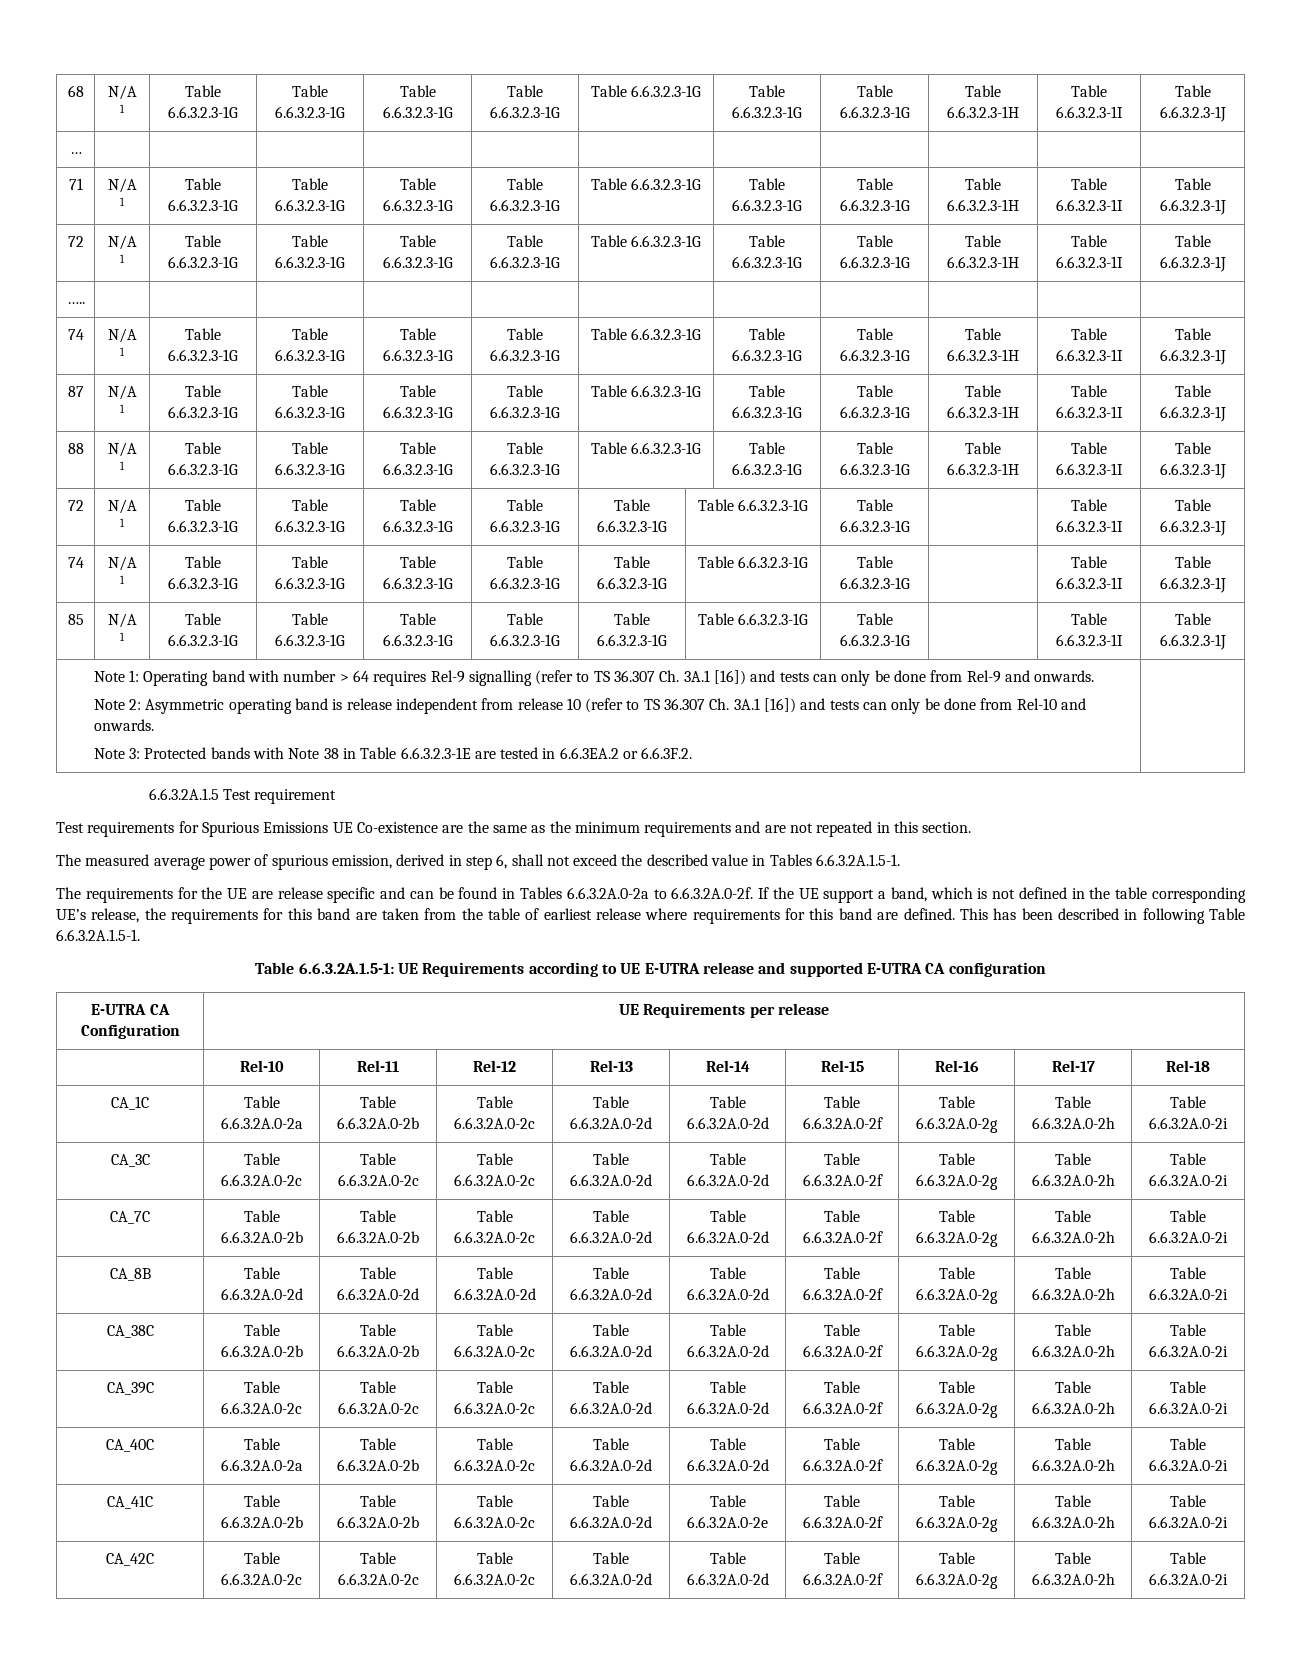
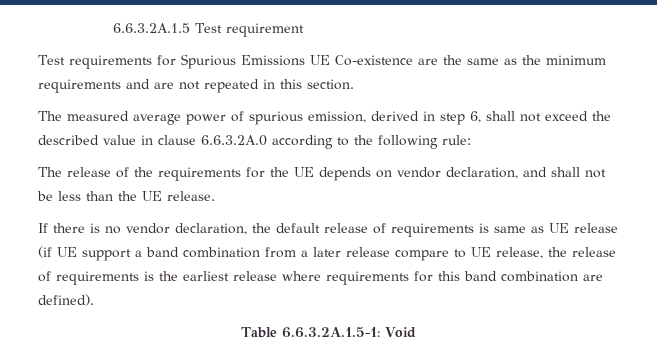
[67,85,84,97] [107,85,137,100] [120,104,125,113] [185,85,221,97] [168,106,238,118] [292,85,328,97] [275,106,345,118] [399,85,436,97] [382,106,453,118] [507,85,543,97] [490,106,560,118] [590,85,702,97] [749,85,785,97] [732,106,802,118] [856,85,893,97] [839,106,910,118] [965,85,1001,97] [947,106,1019,118] [1071,85,1107,97] [1056,106,1123,118] [1174,85,1211,97] [1159,106,1226,122] [69,152,82,154] [68,178,83,190] [107,178,137,193] [120,197,125,206] [185,178,221,190] [168,199,238,211] [292,178,328,190] [275,199,345,211] [399,178,436,190] [382,199,453,211] [507,178,543,190] [490,199,560,211] [590,178,702,190] [749,178,785,190] [732,199,802,211] [856,178,893,190] [839,199,910,211] [965,178,1001,190] [947,199,1019,211] [1071,178,1107,190] [1056,199,1123,211] [1174,178,1211,190] [1159,199,1226,215] [67,236,84,247] [107,235,137,250] [120,254,125,263] [185,235,221,247] [168,256,238,268] [292,235,328,247] [275,256,345,268] [399,235,436,247] [382,256,453,268] [507,235,543,247] [490,256,560,268] [590,235,702,247] [749,235,785,247] [732,256,802,268] [856,235,893,247] [839,256,910,268] [965,235,1001,247] [947,256,1019,268] [1071,235,1107,247] [1056,256,1123,268] [1174,235,1211,247] [1159,256,1226,272] [66,302,85,304] [67,329,84,340] [107,328,137,343] [120,347,125,356] [185,328,221,340] [168,349,238,361] [292,328,328,340] [275,349,345,361] [399,328,436,340] [382,349,453,361] [507,328,543,340] [490,349,560,361] [590,328,702,340] [749,328,785,340] [732,349,802,361] [856,328,893,340] [839,349,910,361] [965,328,1001,340] [947,349,1019,361] [1071,328,1107,340] [1056,349,1123,361] [1174,328,1211,340] [1159,349,1226,365] [67,386,84,397] [107,385,137,400] [120,404,125,413] [185,385,221,397] [168,406,238,418] [292,385,328,397] [275,406,345,418] [399,385,436,397] [382,406,453,418] [507,385,543,397] [490,406,560,418] [590,385,702,397] [749,385,785,397] [732,406,802,418] [856,385,893,397] [839,406,910,418] [965,385,1001,397] [947,406,1019,418] [1071,385,1107,397] [1056,406,1123,418] [1174,385,1211,397] [1159,406,1226,422] [67,443,84,454] [107,442,137,457] [120,461,125,470] [185,442,221,454] [168,463,238,475] [292,442,328,454] [275,463,345,475] [399,442,436,454] [382,463,453,475] [507,442,543,454] [490,463,560,475] [590,442,702,454] [749,442,785,454] [732,463,802,475] [856,442,893,454] [839,463,910,475] [965,442,1001,454] [947,463,1019,475] [1071,442,1107,454] [1056,463,1123,475] [1174,442,1211,454] [1159,463,1226,479] [67,500,84,511] [107,499,137,514] [120,518,125,527] [185,499,221,511] [168,520,238,532] [292,499,328,511] [275,520,345,532] [399,499,436,511] [382,520,453,532] [507,499,543,511] [490,520,560,532] [614,499,650,511] [597,520,667,532] [697,499,809,511] [856,499,893,511] [839,520,910,532] [1071,499,1107,511] [1056,520,1123,532] [1174,499,1211,511] [1159,520,1226,536] [67,557,84,568] [107,556,137,571] [120,575,125,584] [185,556,221,568] [168,577,238,589] [292,556,328,568] [275,577,345,589] [399,556,436,568] [382,577,453,589] [507,556,543,568] [490,577,560,589] [614,556,650,568] [597,577,667,589] [697,556,809,568] [856,556,893,568] [839,577,910,589] [1071,556,1107,568] [1056,577,1123,589] [1174,556,1211,568] [1159,577,1226,593] [67,614,84,625] [107,613,137,628] [120,632,125,641] [185,613,221,625] [168,634,238,646] [292,613,328,625] [275,634,345,646] [399,613,436,625] [382,634,453,646] [507,613,543,625] [490,634,560,646] [614,613,650,625] [597,634,667,646] [697,613,809,625] [856,613,893,625] [839,634,910,646] [1071,613,1107,625] [1056,634,1123,646] [1174,613,1211,625] [1159,634,1226,650] [93,670,1095,686] [93,698,1086,714] [93,719,154,731] [93,747,693,759] 68 | N/A 1 | Table 6.6.3.2.3-1G | Table 6.6.3.2.3-1G | Table 6.6.3.2.3-1G | Table 6.6.3.2.3-1G | Table 6.6.3.2.3-1G | Table 6.6.3.2.3-1G | Table 6.6.3.2.3-1G | Table 6.6.3.2.3-1H | Table 6.6.3.2.3-1I | Table 6.6.3.2.3-1J // … | | | | | | | | | | | // 71 | N/A 1 | Table 6.6.3.2.3-1G | Table 6.6.3.2.3-1G | Table 6.6.3.2.3-1G | Table 6.6.3.2.3-1G | Table 6.6.3.2.3-1G | Table 6.6.3.2.3-1G | Table 6.6.3.2.3-1G | Table 6.6.3.2.3-1H | Table 6.6.3.2.3-1I | Table 6.6.3.2.3-1J // 72 | N/A 1 | Table 6.6.3.2.3-1G | Table 6.6.3.2.3-1G | Table 6.6.3.2.3-1G | Table 6.6.3.2.3-1G | Table 6.6.3.2.3-1G | Table 6.6.3.2.3-1G | Table 6.6.3.2.3-1G | Table 6.6.3.2.3-1H | Table 6.6.3.2.3-1I | Table 6.6.3.2.3-1J // ….. | | | | | | | | | | | // 74 | N/A 1 | Table 6.6.3.2.3-1G | Table 6.6.3.2.3-1G | Table 6.6.3.2.3-1G | Table 6.6.3.2.3-1G | Table 6.6.3.2.3-1G | Table 6.6.3.2.3-1G | Table 6.6.3.2.3-1G | Table 6.6.3.2.3-1H | Table 6.6.3.2.3-1I | Table 6.6.3.2.3-1J // 87 | N/A 1 | Table 6.6.3.2.3-1G | Table 6.6.3.2.3-1G | Table 6.6.3.2.3-1G | Table 6.6.3.2.3-1G | Table 6.6.3.2.3-1G | Table 6.6.3.2.3-1G | Table 6.6.3.2.3-1G | Table 6.6.3.2.3-1H | Table 6.6.3.2.3-1I | Table 6.6.3.2.3-1J // 88 | N/A 1 | Table 6.6.3.2.3-1G | Table 6.6.3.2.3-1G | Table 6.6.3.2.3-1G | Table 6.6.3.2.3-1G | Table 6.6.3.2.3-1G | Table 6.6.3.2.3-1G | Table 6.6.3.2.3-1G | Table 6.6.3.2.3-1H | Table 6.6.3.2.3-1I | Table 6.6.3.2.3-1J // 72 | N/A 1 | Table 6.6.3.2.3-1G | Table 6.6.3.2.3-1G | Table 6.6.3.2.3-1G | Table 6.6.3.2.3-1G | Table 6.6.3.2.3-1G | Table 6.6.3.2.3-1G | Table 6.6.3.2.3-1G | | Table 6.6.3.2.3-1I | Table 6.6.3.2.3-1J // 74 | N/A 1 | Table 6.6.3.2.3-1G | Table 6.6.3.2.3-1G | Table 6.6.3.2.3-1G | Table 6.6.3.2.3-1G | Table 6.6.3.2.3-1G | Table 6.6.3.2.3-1G | Table 6.6.3.2.3-1G | | Table 6.6.3.2.3-1I | Table 6.6.3.2.3-1J // 85 | N/A 1 | Table 6.6.3.2.3-1G | Table 6.6.3.2.3-1G | Table 6.6.3.2.3-1G | Table 6.6.3.2.3-1G | Table 6.6.3.2.3-1G | Table 6.6.3.2.3-1G | Table 6.6.3.2.3-1G | | Table 6.6.3.2.3-1I | Table 6.6.3.2.3-1J // Note 1: Operating band with number > 64 requires Rel-9 signalling (refer to TS 36.307 Ch. 3A.1 [16]) and tests can only be done from Rel-9 and onwards. // Note 2: Asymmetric operating band is release independent from release 10 (refer to TS 36.307 Ch. 3A.1 [16]) and tests can only be done from Rel-10 and onwards. // Note 3: Protected bands with Note 38 in Table 6.6.3.2.3-1E are tested in 6.6.3EA.2 or 6.6.3F.2. | // -> (113, 28) none
[769,854,901,866] [56,887,1246,903] [56,908,540,924] Tables 6.6.3.2A.1.5-1. // The requirements for the UE are release specific and can be found in Tables 6.6.3.2A.0-2a to 6.6.3.2A.0-2f. If the UE support a band, which is not defined in the table corresponding UE’s release, the requirements for this band are taken from the table of -> [158,135,471,149] [38,167,606,181] [37,191,215,201] [38,223,618,237] [38,246,616,261] [38,271,178,285] clause 6.6.3.2A.0 according to the following rule: // The release of the requirements for the UE depends on vendor declaration, and shall not be less than the UE release. // If there is no vendor declaration, the default release of requirements is same as UE release (if UE support a band combination from a later release compare to UE release, the release of requirements is the
[877,908,1246,924] [56,929,140,941] [255,962,1046,977] [91,1004,170,1015] [80,1024,180,1039] [619,1003,829,1018] [239,1060,284,1072] [357,1060,399,1072] [473,1060,516,1072] [589,1060,633,1072] [705,1060,750,1072] [820,1060,864,1072] [934,1060,979,1072] [1051,1060,1095,1072] [1166,1060,1210,1072] [111,1096,149,1110] [243,1096,280,1108] [220,1117,303,1129] [360,1096,396,1108] [337,1117,419,1129] [476,1096,513,1108] [454,1117,535,1129] [593,1096,629,1108] [570,1117,652,1129] [709,1096,746,1108] [686,1117,769,1129] [824,1096,860,1108] [802,1117,883,1129] [938,1096,975,1108] [916,1117,998,1133] [1055,1096,1091,1108] [1031,1117,1115,1129] [1170,1096,1206,1108] [1149,1117,1228,1129] [110,1154,150,1167] [243,1153,280,1165] [221,1174,302,1186] [360,1153,396,1165] [337,1174,419,1186] [476,1153,513,1165] [454,1174,535,1186] [593,1153,629,1165] [570,1174,652,1186] [709,1153,746,1165] [686,1174,769,1186] [824,1153,860,1165] [802,1174,883,1186] [938,1153,975,1165] [916,1174,998,1190] [1055,1153,1091,1165] [1031,1174,1115,1186] [1170,1153,1206,1165] [1149,1174,1228,1186] [110,1211,150,1224] [243,1210,280,1222] [220,1231,303,1243] [360,1210,396,1222] [337,1231,419,1243] [476,1210,513,1222] [454,1231,535,1243] [593,1210,629,1222] [570,1231,652,1243] [709,1210,746,1222] [686,1231,769,1243] [824,1210,860,1222] [802,1231,883,1243] [938,1210,975,1222] [916,1231,998,1247] [1055,1210,1091,1222] [1031,1231,1115,1243] [1170,1210,1206,1222] [1149,1231,1228,1243] [109,1268,151,1281] [243,1267,280,1279] [220,1288,303,1300] [360,1267,396,1279] [337,1288,419,1300] [476,1267,513,1279] [453,1288,536,1300] [593,1267,629,1279] [570,1288,652,1300] [709,1267,746,1279] [686,1288,769,1300] [824,1267,860,1279] [802,1288,883,1300] [938,1267,975,1279] [916,1288,998,1304] [1055,1267,1091,1279] [1031,1288,1115,1300] [1170,1267,1206,1279] [1149,1288,1228,1300] [106,1325,154,1338] [243,1324,280,1336] [220,1345,303,1357] [360,1324,396,1336] [337,1345,419,1357] [476,1324,513,1336] [454,1345,535,1357] [593,1324,629,1336] [570,1345,652,1357] [709,1324,746,1336] [686,1345,769,1357] [824,1324,860,1336] [802,1345,883,1357] [938,1324,975,1336] [916,1345,998,1361] [1055,1324,1091,1336] [1031,1345,1115,1357] [1170,1324,1206,1336] [1149,1345,1228,1357] [106,1382,154,1395] [243,1381,280,1393] [221,1402,302,1414] [360,1381,396,1393] [337,1402,419,1414] [476,1381,513,1393] [454,1402,535,1414] [593,1381,629,1393] [570,1402,652,1414] [709,1381,746,1393] [686,1402,769,1414] [824,1381,860,1393] [802,1402,883,1414] [938,1381,975,1393] [916,1402,998,1418] [1055,1381,1091,1393] [1031,1402,1115,1414] [1170,1381,1206,1393] [1149,1402,1228,1414] [106,1439,154,1452] [243,1438,280,1450] [220,1459,303,1471] [360,1438,396,1450] [337,1459,419,1471] [476,1438,513,1450] [454,1459,535,1471] [593,1438,629,1450] [570,1459,652,1471] [709,1438,746,1450] [686,1459,769,1471] [824,1438,860,1450] [802,1459,883,1471] [938,1438,975,1450] [916,1459,998,1475] [1055,1438,1091,1450] [1031,1459,1115,1471] [1170,1438,1206,1450] [1149,1459,1228,1471] [107,1495,153,1509] [243,1495,280,1507] [220,1516,303,1528] [360,1495,396,1507] [337,1516,419,1528] [476,1495,513,1507] [454,1516,535,1528] [593,1495,629,1507] [570,1516,652,1528] [709,1495,746,1507] [687,1516,768,1528] [824,1495,860,1507] [802,1516,883,1528] [938,1495,975,1507] [916,1516,998,1532] [1055,1495,1091,1507] [1031,1516,1115,1528] [1170,1495,1206,1507] [1149,1516,1228,1528] [106,1553,154,1566] [243,1552,280,1564] [221,1573,302,1585] [360,1552,396,1564] [337,1573,419,1585] [476,1552,513,1564] [454,1573,535,1585] [593,1552,629,1564] [570,1573,652,1585] [709,1552,746,1564] [686,1573,769,1585] [824,1552,860,1564] [802,1573,883,1585] [938,1552,975,1564] [916,1573,998,1589] [1055,1552,1091,1564] [1031,1573,1115,1585] [1170,1552,1206,1564] [1149,1573,1228,1585] are defined. This has been described in following Table 6.6.3.2A.1.5-1. // Table 6.6.3.2A.1.5-1: UE Requirements according to UE E-UTRA release and supported E-UTRA CA configuration // E-UTRA CA Configuration | UE Requirements per release // | Rel-10 | Rel-11 | Rel-12 | Rel-13 | Rel-14 | Rel-15 | Rel-16 | Rel-17 | Rel-18 // CA_1C | Table 6.6.3.2A.0-2a | Table 6.6.3.2A.0-2b | Table 6.6.3.2A.0-2c | Table 6.6.3.2A.0-2d | Table 6.6.3.2A.0-2d | Table 6.6.3.2A.0-2f | Table 6.6.3.2A.0-2g | Table 6.6.3.2A.0-2h | Table 6.6.3.2A.0-2i // CA_3C | Table 6.6.3.2A.0-2c | Table 6.6.3.2A.0-2c | Table 6.6.3.2A.0-2c | Table 6.6.3.2A.0-2d | Table 6.6.3.2A.0-2d | Table 6.6.3.2A.0-2f | Table 6.6.3.2A.0-2g | Table 6.6.3.2A.0-2h | Table 6.6.3.2A.0-2i // CA_7C | Table 6.6.3.2A.0-2b | Table 6.6.3.2A.0-2b | Table 6.6.3.2A.0-2c | Table 6.6.3.2A.0-2d | Table 6.6.3.2A.0-2d | Table 6.6.3.2A.0-2f | Table 6.6.3.2A.0-2g | Table 6.6.3.2A.0-2h | Table 6.6.3.2A.0-2i // CA_8B | Table 6.6.3.2A.0-2d | Table 6.6.3.2A.0-2d | Table 6.6.3.2A.0-2d | Table 6.6.3.2A.0-2d | Table 6.6.3.2A.0-2d | Table 6.6.3.2A.0-2f | Table 6.6.3.2A.0-2g | Table 6.6.3.2A.0-2h | Table 6.6.3.2A.0-2i // CA_38C | Table 6.6.3.2A.0-2b | Table 6.6.3.2A.0-2b | Table 6.6.3.2A.0-2c | Table 6.6.3.2A.0-2d | Table 6.6.3.2A.0-2d | Table 6.6.3.2A.0-2f | Table 6.6.3.2A.0-2g | Table 6.6.3.2A.0-2h | Table 6.6.3.2A.0-2i // CA_39C | Table 6.6.3.2A.0-2c | Table 6.6.3.2A.0-2c | Table 6.6.3.2A.0-2c | Table 6.6.3.2A.0-2d | Table 6.6.3.2A.0-2d | Table 6.6.3.2A.0-2f | Table 6.6.3.2A.0-2g | Table 6.6.3.2A.0-2h | Table 6.6.3.2A.0-2i // CA_40C | Table 6.6.3.2A.0-2a | Table 6.6.3.2A.0-2b | Table 6.6.3.2A.0-2c | Table 6.6.3.2A.0-2d | Table 6.6.3.2A.0-2d | Table 6.6.3.2A.0-2f | Table 6.6.3.2A.0-2g | Table 6.6.3.2A.0-2h | Table 6.6.3.2A.0-2i // CA_41C | Table 6.6.3.2A.0-2b | Table 6.6.3.2A.0-2b | Table 6.6.3.2A.0-2c | Table 6.6.3.2A.0-2d | Table 6.6.3.2A.0-2e | Table 6.6.3.2A.0-2f | Table 6.6.3.2A.0-2g | Table 6.6.3.2A.0-2h | Table 6.6.3.2A.0-2i // CA_42C | Table 6.6.3.2A.0-2c | Table 6.6.3.2A.0-2c | Table 6.6.3.2A.0-2c | Table 6.6.3.2A.0-2d | Table 6.6.3.2A.0-2d | Table 6.6.3.2A.0-2f | Table 6.6.3.2A.0-2g | Table 6.6.3.2A.0-2h | Table 6.6.3.2A.0-2i -> [501,271,603,282] [38,294,94,306] [240,327,417,338] combination are defined). // Table 6.6.3.2A.1.5-1: Void

